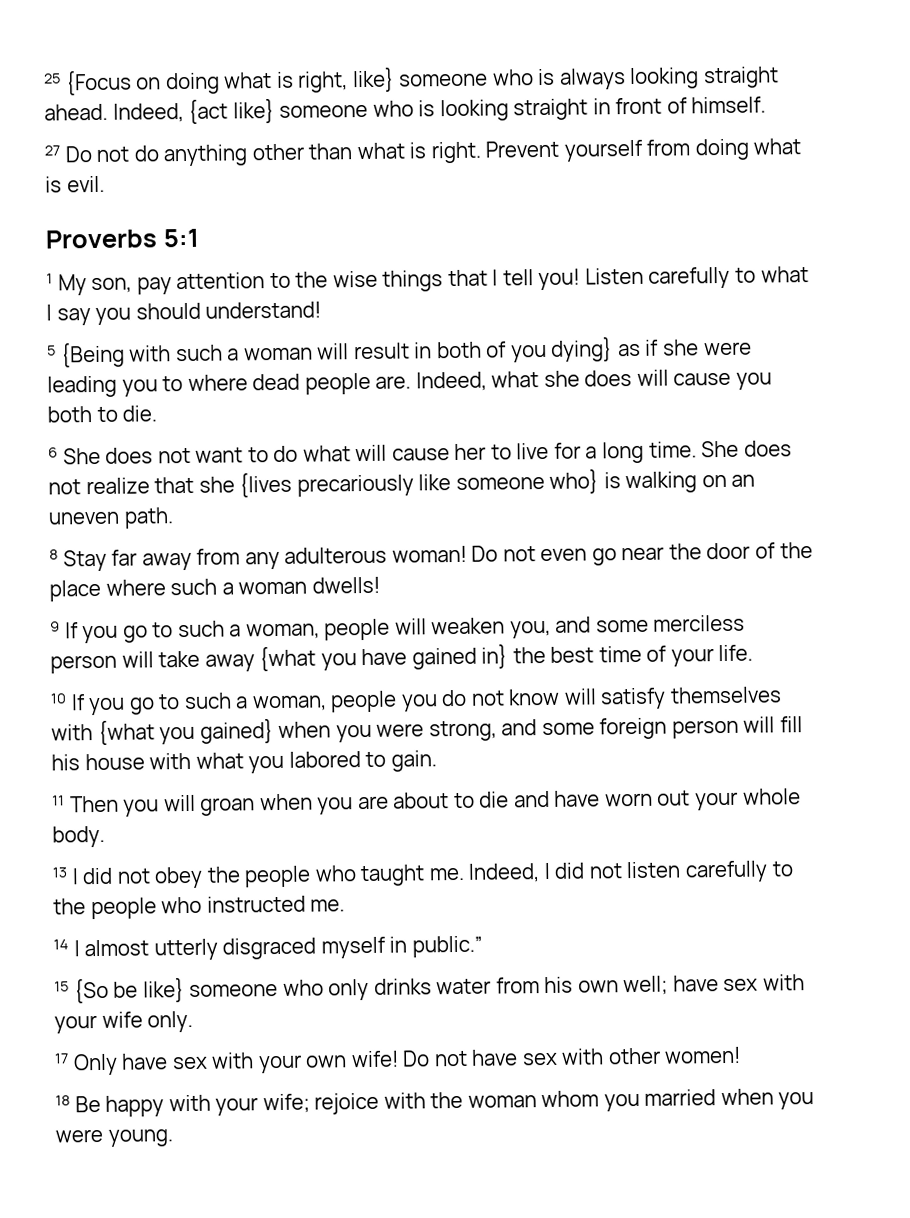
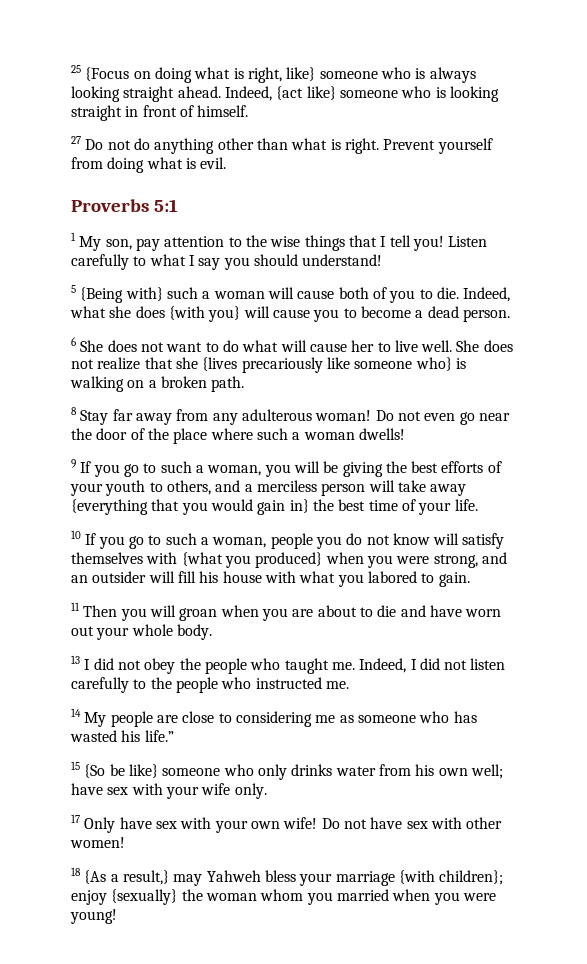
[129,345,172,362] with -> [125,287,163,301] with}
[353,342,433,360] result in -> [297,290,335,299] cause
[550,337,752,362] [47,372,412,398] dying} as if she were leading you to where dead people are. -> [419,287,459,299] to die.
(633, 378) none -> [168,306,241,322] {with you}
[47,405,158,423] both to die. -> [343,306,510,322] to become a dead person.
[553,441,697,464] for a long time. -> [421,340,453,352] well.
[731,474,756,487] [48,511,120,525] an uneven -> [148,376,207,388] a broken
[324,616,649,641] people will weaken you, and some -> [264,461,502,477] [70,480,253,496] you will be giving the best efforts of your youth to others, and a
[259,646,477,672] {what you have gained -> [71,499,286,515] {everything that you would gain
[199,719,274,744] gained} -> [255,552,323,568] produced}
[541,717,739,740] some foreign person -> [71,571,147,583] an outsider
[73,935,483,961] I almost utterly disgraced myself in public.” -> [84,711,477,727] [70,730,174,742] My people are close to considering me as someone who has wasted his life.”
[74,1092,426,1117] Be happy with your wife; rejoice with -> [84,870,504,886] [71,889,178,905] {As a result,} may Yahweh bless your marriage {with children}; enjoy {sexually}
[107,1129,173,1147] young. -> [70,909,117,924] young!

